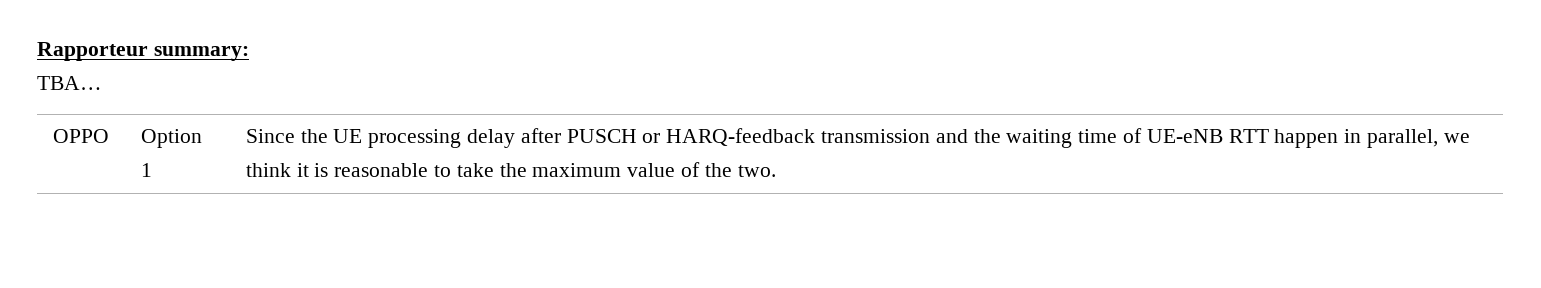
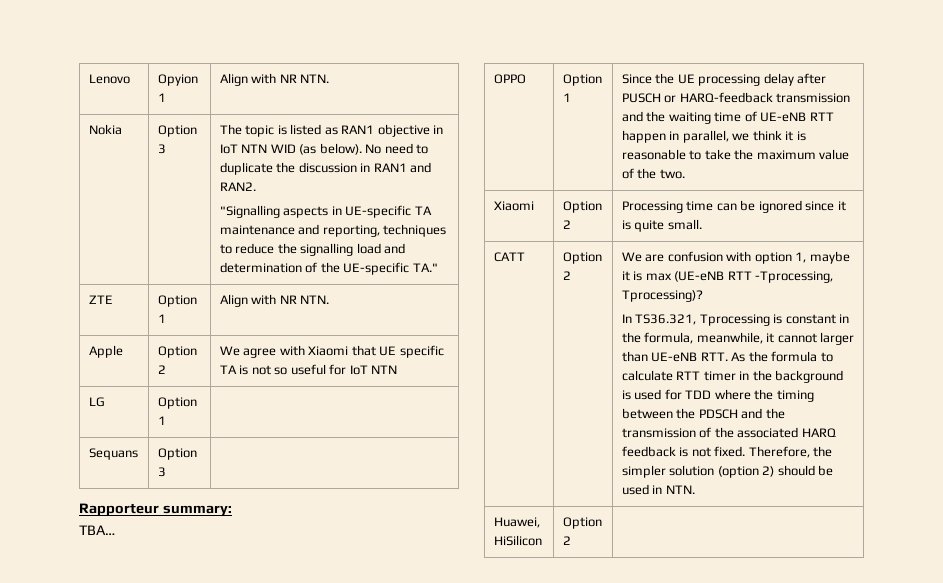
(37, 51) none -> [88,74,130,84] [157,74,198,86] [157,93,166,102] [219,73,330,86] [88,124,122,135] [157,125,197,137] [157,144,166,154] [219,124,444,137] [219,143,429,155] [219,162,432,175] [219,182,256,191] [219,205,432,218] [219,224,447,237] [219,243,406,256] [219,262,438,275] [88,295,113,304] [157,295,197,307] [157,314,166,323] [219,294,330,307] [88,345,123,358] [157,346,197,358] [157,365,166,374] [219,345,444,358] [219,364,398,375] [88,397,105,407] [157,397,197,409] [157,416,166,425] [88,448,138,460] [157,448,197,460] [157,467,166,477] Lenovo | Opyion 1 | Align with NR NTN. // Nokia | Option 3 | The topic is listed as RAN1 objective in IoT NTN WID (as below). No need to duplicate the discussion in RAN1 and RAN2. // "Signalling aspects in UE-specific TA maintenance and reporting, techniques to reduce the signalling load and determination of the UE-specific TA." // ZTE | Option 1 | Align with NR NTN. // Apple | Option 2 | We agree with Xiaomi that UE specific TA is not so useful for IoT NTN // LG | Option 1 | // Sequans | Option 3 | //
(776, 171) none -> [493,201,534,211] [562,201,602,213] [562,220,571,229] [621,200,846,213] [621,219,702,232] [493,252,525,262] [562,252,602,264] [562,271,571,280] [621,251,850,264] [621,271,834,283] [621,290,703,302] [621,314,850,326] [621,332,855,345] [621,351,833,362] [621,370,844,383] [621,389,814,402] [621,408,785,419] [621,427,836,438] [621,446,833,458] [621,465,834,478] [621,484,695,495] [493,517,540,528] [493,535,542,546] [562,517,602,529] [562,536,571,545] // Xiaomi | Option 2 | Processing time can be ignored since it is quite small. // CATT | Option 2 | We are confusion with option 1, maybe it is max (UE-eNB RTT -Tprocessing, Tprocessing)? // In TS36.321, Tprocessing is constant in the formula, meanwhile, it cannot larger than UE-eNB RTT. As the formula to calculate RTT timer in the background is used for TDD where the timing between the PDSCH and the transmission of the associated HARQ feedback is not fixed. Therefore, the simpler solution (option 2) should be used in NTN. // Huawei, HiSilicon | Option 2 |

